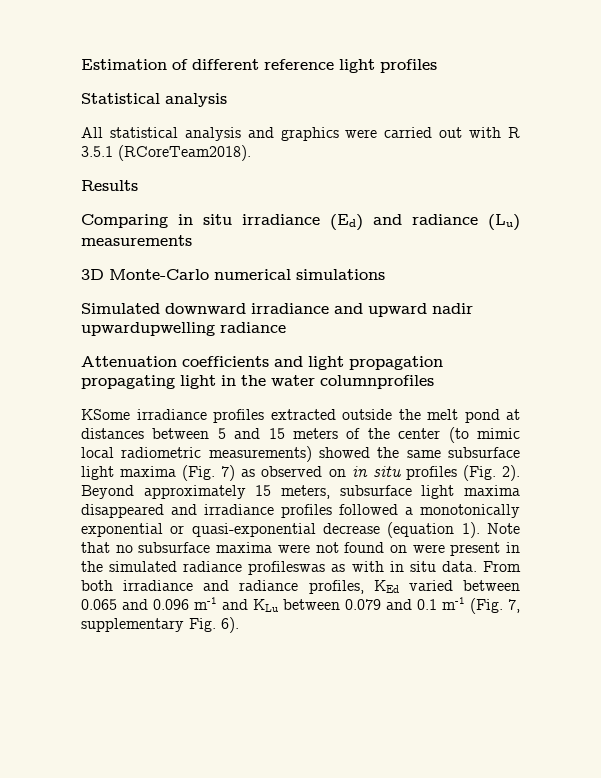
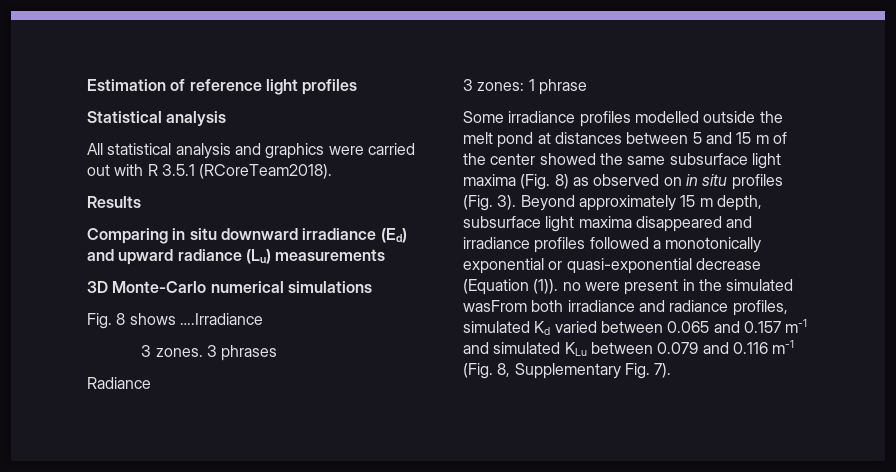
[192,59,259,70] different -> (186, 85) none
(232, 219) none -> [220,228,298,240] downward
(402, 219) none -> [118,249,174,265] upward
[81,303,473,317] [81,322,286,336] [81,356,443,370] [81,375,434,389] [81,409,336,423] Simulated downward irradiance and upward nadir upwardupwelling radiance // Attenuation coefficients and light propagation propagating light in the water columnprofiles // KSome irradiance profiles extracted -> [87,313,263,329] [141,345,278,361] [87,377,151,389] [463,79,587,95] [463,111,699,127] Fig. 8 shows ….Irradiance // 3 zones. 3 phrases // Radiance // 3 zones: 1 phrase // Some irradiance profiles modelled
[293,428,338,439] meters -> [755,135,769,144] m
[448,427,520,443] [81,446,312,462] (to mimic local radiometric measurements) -> (536, 159) none
[221,465,236,481] 7) -> [554,174,569,189] 8)
[501,465,520,481] 2). -> [497,195,517,210] 3).
[281,485,330,499] meters, -> [699,195,762,211] m depth,
[387,522,520,538] [81,542,407,553] (equation 1). Note that no subsurface maxima were not found on -> [463,279,581,295] (Equation (1)). no
[183,561,521,575] radiance profileswas as with in situ data. From -> [463,300,527,312] wasFrom
[373,580,399,593] KEd -> [463,321,551,335] simulated Kd
[153,599,189,610] 0.096 -> [743,321,781,333] 0.157
(248, 604) none -> [493,342,561,354] simulated
[417,599,437,610] 0.1 -> [732,342,768,354] 0.116
[508,599,520,613] [81,617,239,633] 7, supplementary Fig. 6). -> [497,363,672,379] 8, Supplementary Fig. 7).

